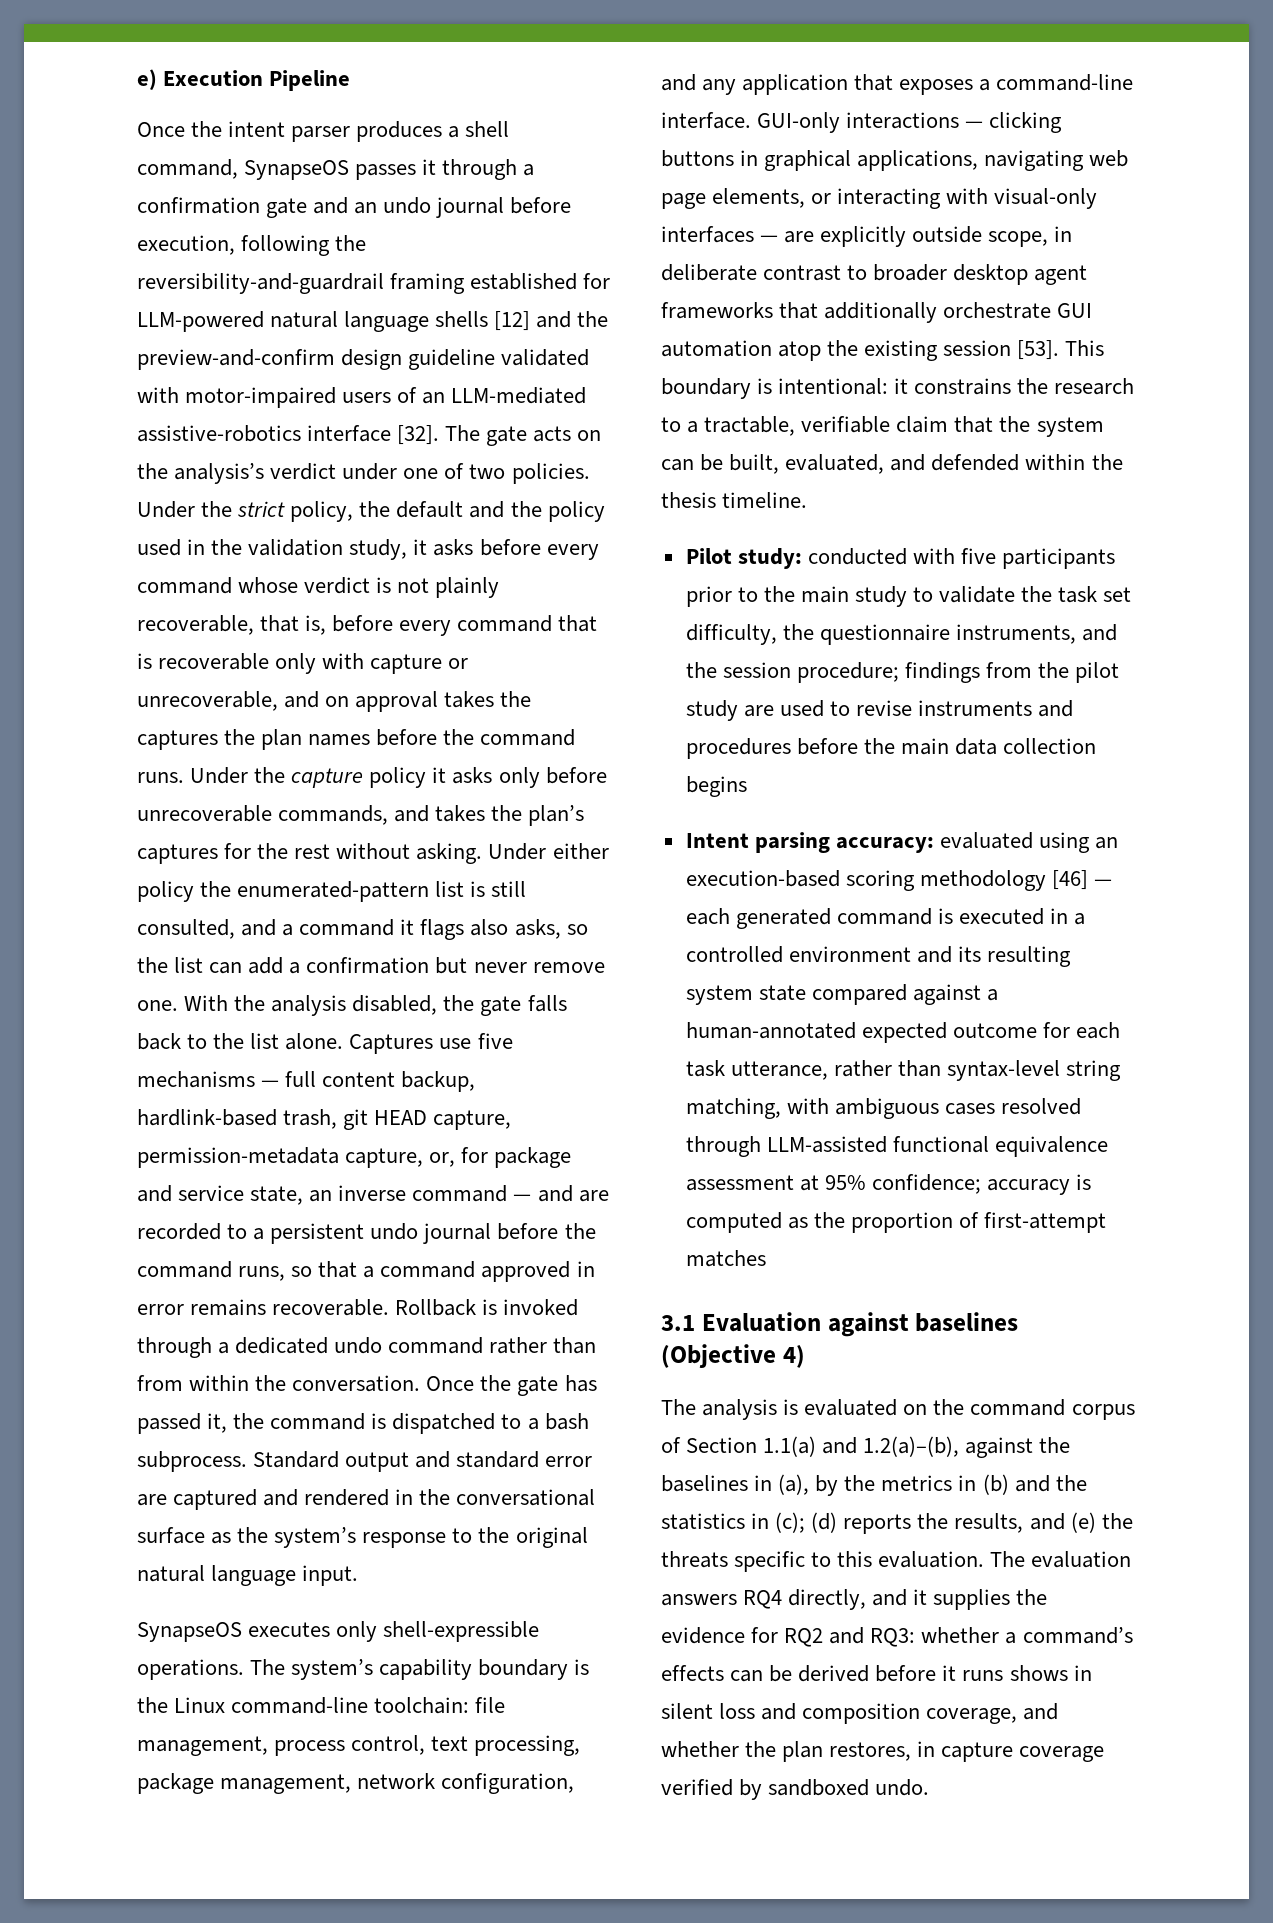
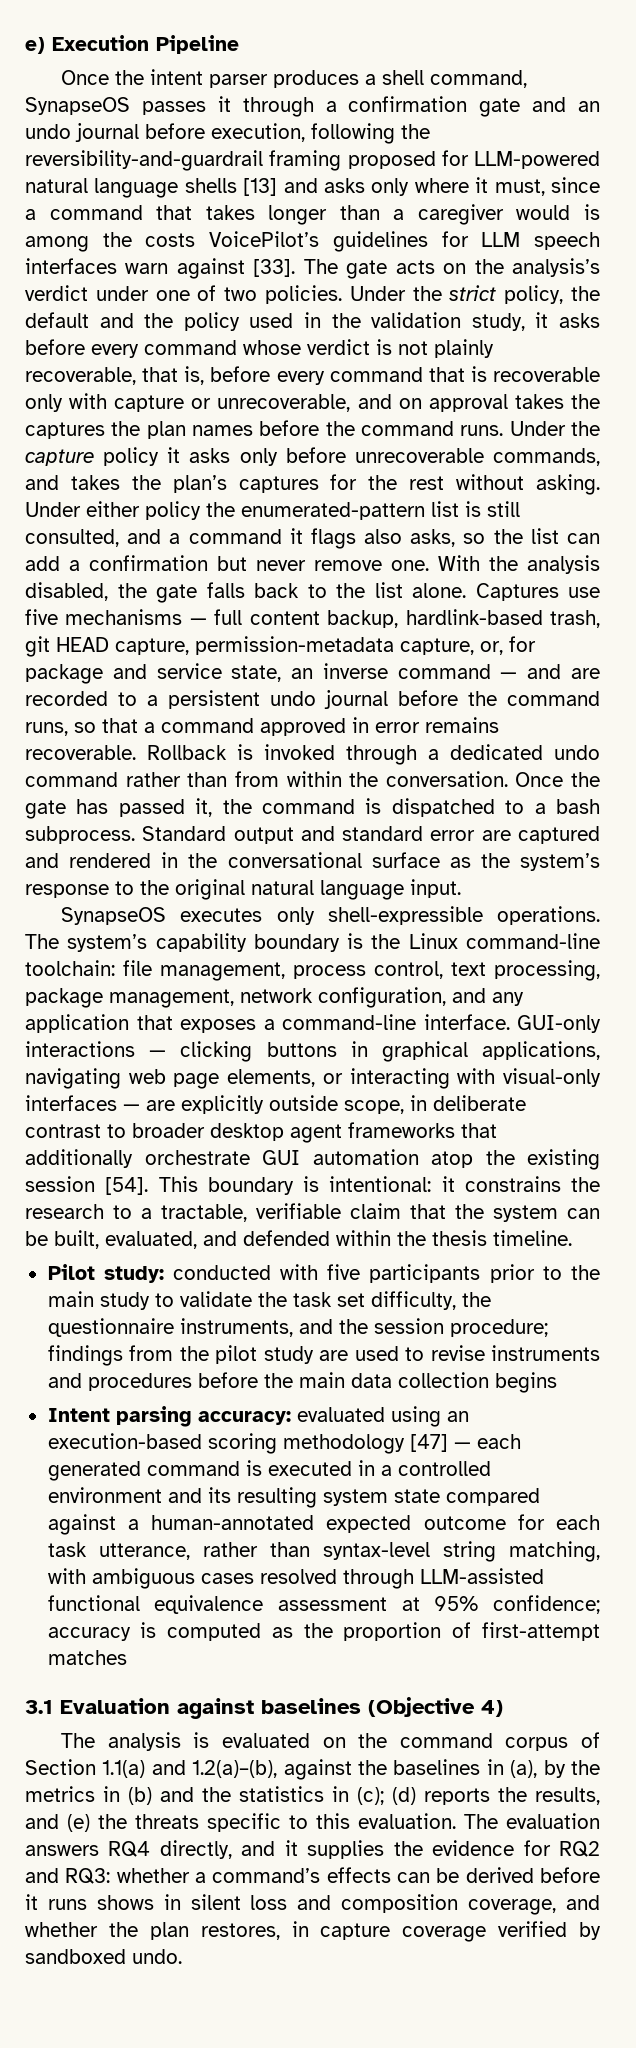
[470,273,578,290] established -> [347,151,436,169] proposed
[494,311,609,331] [137,349,590,370] [137,387,587,408] [137,425,440,445] [12] and the preview-and-confirm design guideline validated with motor-impaired users of an LLM-mediated assistive-robotics interface [32]. -> [243,177,600,196] [25,204,600,225] [25,231,600,252] [25,258,296,279] [13] and asks only where it must, since a command that takes longer than a caregiver would is among the costs VoicePilot’s guidelines for LLM speech interfaces warn against [33].
[1017,340,1060,360] [53]. -> [105,1177,149,1195] [54].
[1051,870,1088,890] [46] -> [409,1434,448,1452] [47]

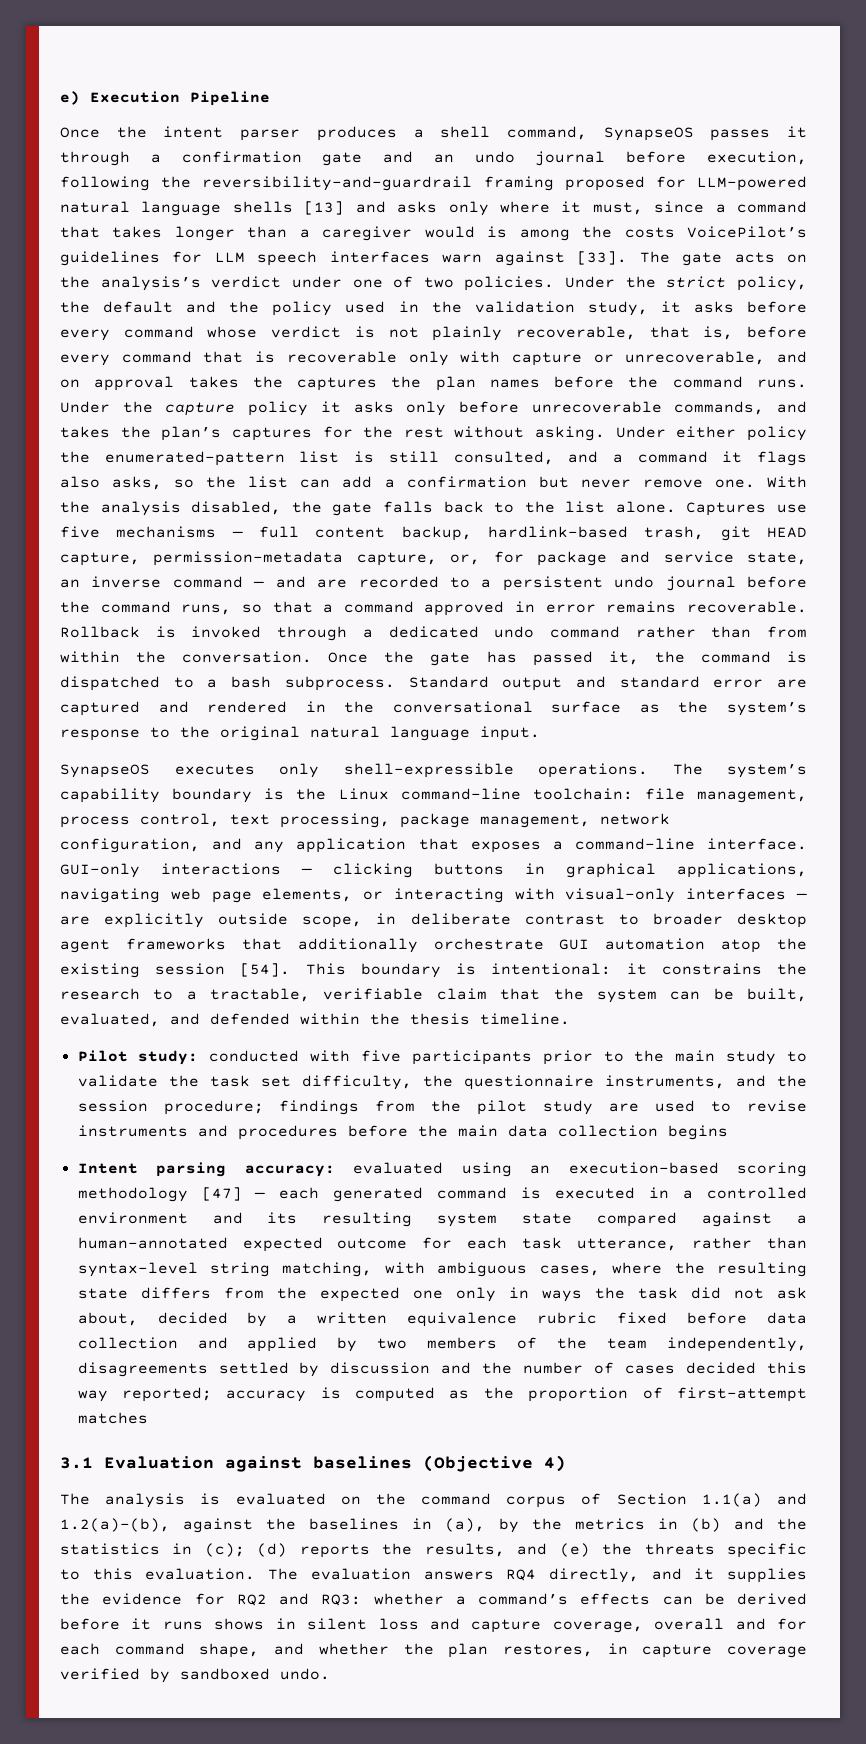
[200,1568,544,1589] [47,1595,600,1614] cases resolved through LLM-assisted functional equivalence assessment at 95% confidence; -> [539,1262,807,1277] [77,1287,807,1302] [77,1312,807,1327] [77,1337,807,1352] [77,1362,808,1377] [77,1387,212,1402] cases, where the resulting state differs from the expected one only in ways the task did not ask about, decided by a written equivalence rubric fixed before data collection and applied by two members of the team independently, disagreements settled by discussion and the number of cases decided this way reported;
[341,1894,557,1915] composition coverage, -> [471,1618,807,1633] [60,1643,260,1658] capture coverage, overall and for each command shape,

